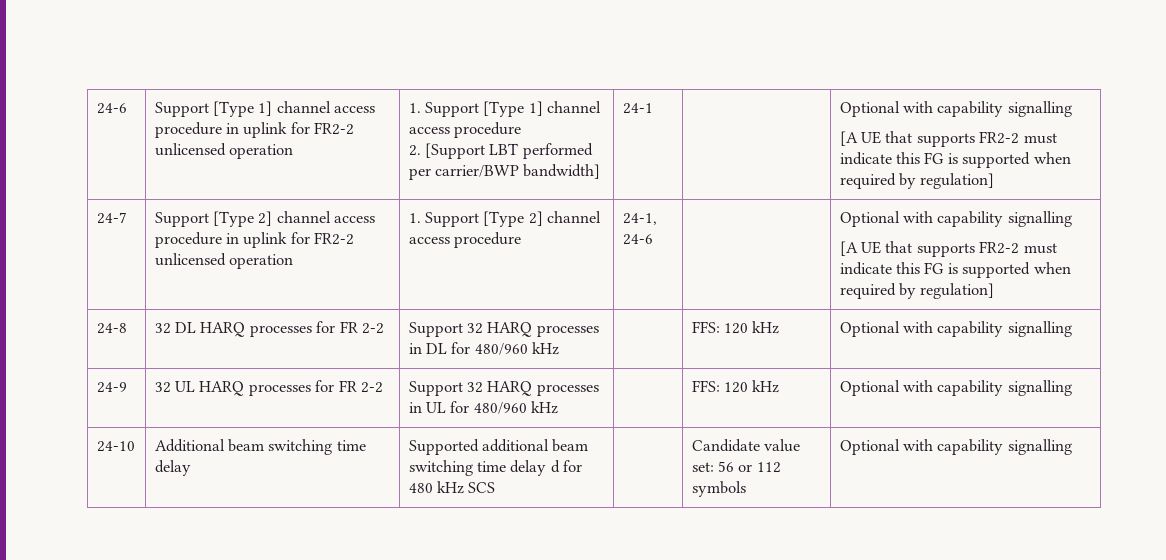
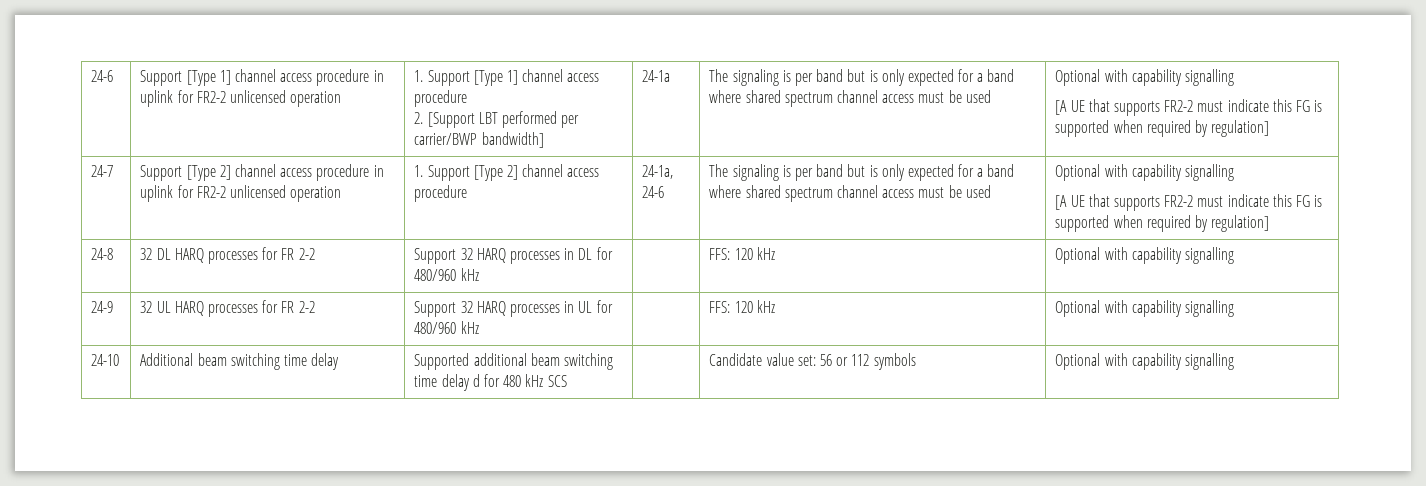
[622,103,653,114] 24-1 | -> [642,70,671,82] [709,69,1015,86] [709,90,991,107] 24-1a | The signaling is per band but is only expected for a band where shared spectrum channel access must be used
[622,213,657,225] [622,234,653,245] 24-1, 24-6 | -> [642,165,674,179] [642,186,665,198] [709,164,1015,181] [709,185,991,202] 24-1a, 24-6 | The signaling is per band but is only expected for a band where shared spectrum channel access must be used

